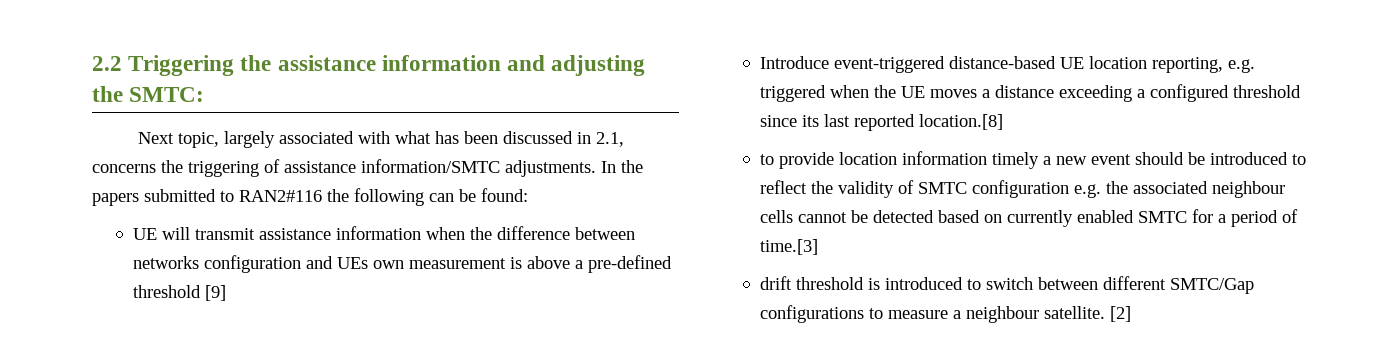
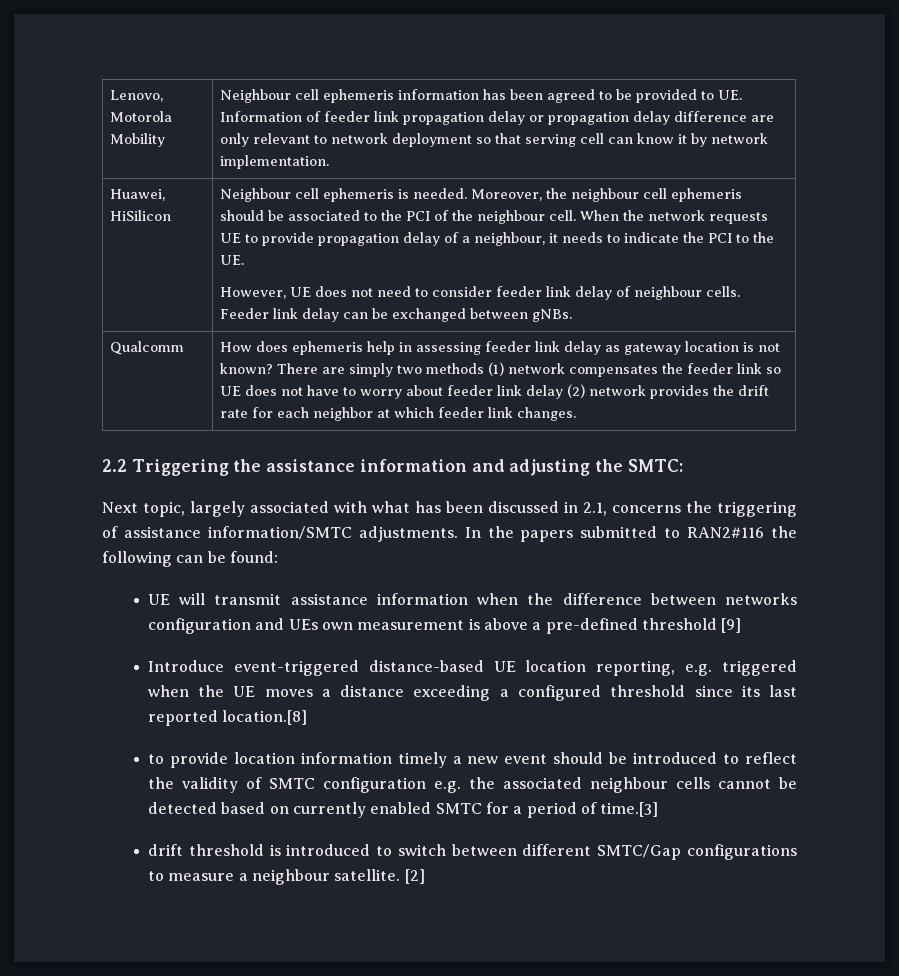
(92, 63) none -> [109,90,163,102] [109,111,172,122] [109,133,165,147] [219,89,742,103] [219,111,774,125] [219,133,768,147] [219,155,329,169] [109,189,165,201] [109,210,171,221] [219,188,742,202] [219,210,768,224] [219,232,774,246] [219,255,244,265] [219,286,740,300] [219,308,572,322] [109,341,184,355] [219,341,780,355] [219,362,781,377] [219,384,769,399] [219,407,576,421] Lenovo, Motorola Mobility | Neighbour cell ephemeris information has been agreed to be provided to UE. Information of feeder link propagation delay or propagation delay difference are only relevant to network deployment so that serving cell can know it by network implementation. // Huawei, HiSilicon | Neighbour cell ephemeris is needed. Moreover, the neighbour cell ephemeris should be associated to the PCI of the neighbour cell. When the network requests UE to provide propagation delay of a neighbour, it needs to indicate the PCI to the UE. // However, UE does not need to consider feeder link delay of neighbour cells. Feeder link delay can be exchanged between gNBs. // Qualcomm | How does ephemeris help in assessing feeder link delay as gateway location is not known? There are simply two methods (1) network compensates the feeder link so UE does not have to worry about feeder link delay (2) network provides the drift rate for each neighbor at which feeder link changes. //

